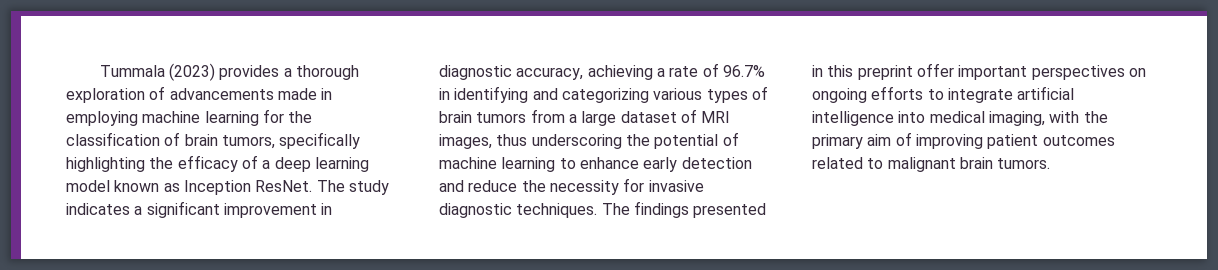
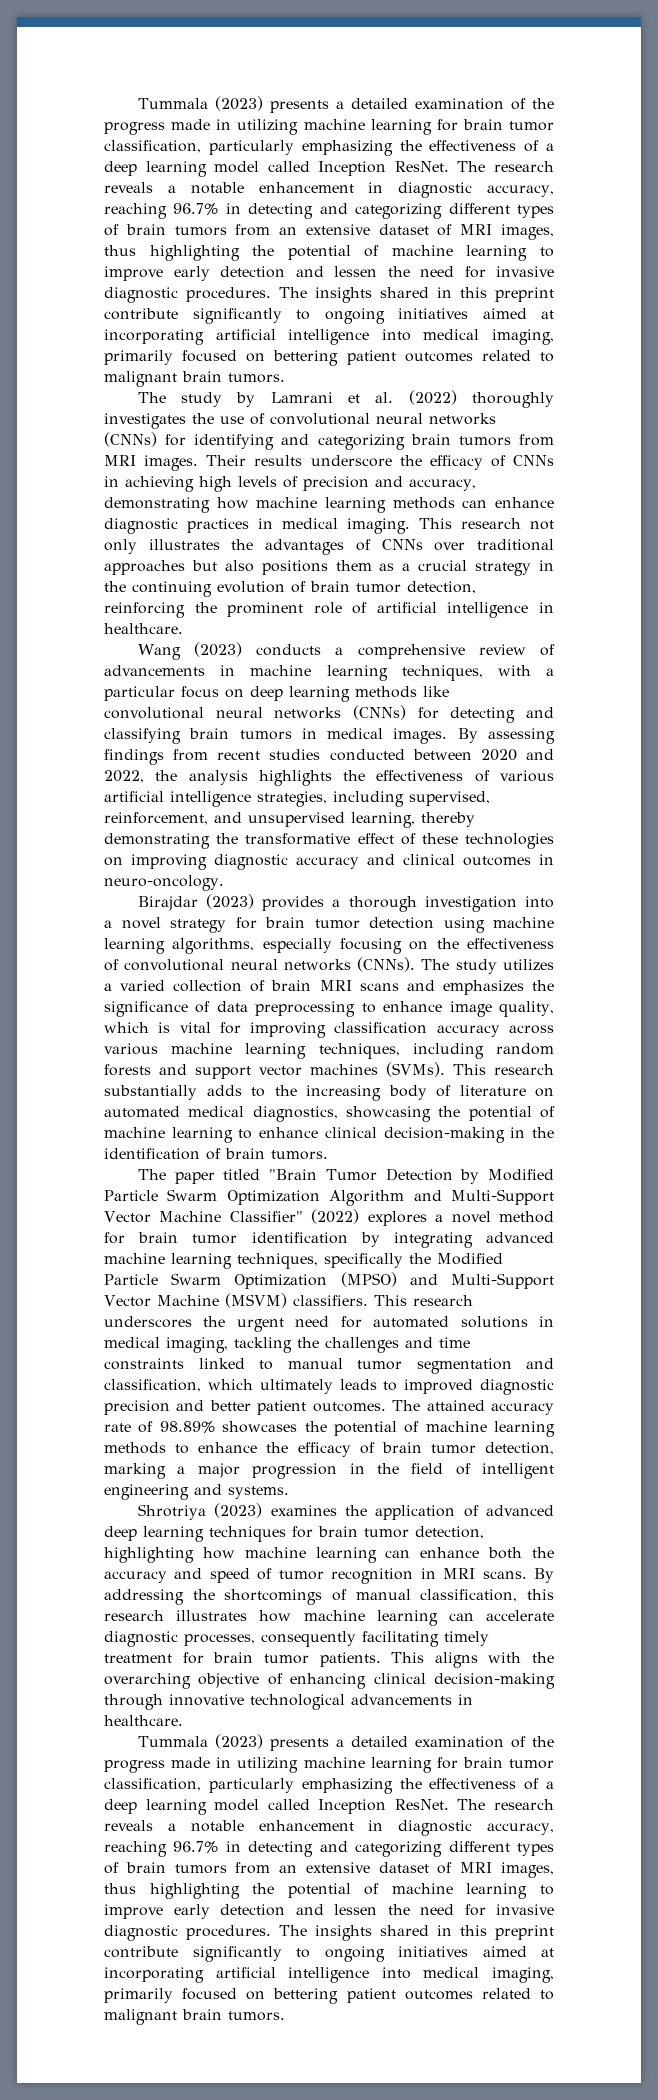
[99,63,360,81] [66,86,333,103] [66,109,313,126] [66,132,361,149] [66,155,369,172] [66,180,389,195] [66,201,333,218] [439,63,765,80] [439,86,768,103] [439,109,731,126] [439,134,622,149] Tummala (2023) provides a thorough exploration of advancements made in employing machine learning for the classification of brain tumors, specifically highlighting the efficacy of a deep learning model known as Inception ResNet. The study indicates a significant improvement in diagnostic accuracy, achieving a rate of 96.7% in identifying and categorizing various types of brain tumors from a large dataset of MRI images, thus underscoring -> [137,96,555,113] [104,119,554,135] [104,140,554,156] [104,161,554,177] [104,182,555,198] [104,203,554,219] [104,224,554,240] [104,245,554,261] [104,266,554,281] [104,287,554,303] [104,308,554,324] [104,329,554,345] [104,350,554,366] [104,371,285,387] [137,390,554,408] [104,413,496,429] [104,432,554,450] [104,455,554,471] [104,476,476,492] [104,497,554,513] [104,518,554,534] [104,539,554,555] [104,560,555,576] [104,581,476,597] [104,602,554,618] [104,623,183,634] [137,642,556,660] [104,665,554,681] [104,686,449,702] [104,705,554,723] [104,728,555,744] [104,749,554,765] [104,770,554,786] [104,791,490,807] [104,812,475,828] [104,833,554,849] [104,854,554,870] [104,875,224,891] [137,894,554,912] [104,917,554,933] [104,938,554,954] [104,957,554,974] [104,980,554,995] [104,1001,555,1017] [104,1022,554,1038] [104,1043,554,1059] [104,1062,554,1079] [104,1085,554,1101] [104,1106,431,1122] Tummala (2023) presents a detailed examination of the progress made in utilizing machine learning for brain tumor classification, particularly emphasizing the effectiveness of a deep learning model called Inception ResNet. The research reveals a notable enhancement in diagnostic accuracy, reaching 96.7% in detecting and categorizing different types of brain tumors from an extensive dataset of MRI images, thus highlighting the potential of machine learning to improve early detection and lessen the need for invasive diagnostic procedures. The insights shared in this preprint contribute significantly to ongoing initiatives aimed at incorporating artificial intelligence into medical imaging, primarily focused on bettering patient outcomes related to malignant brain tumors. // The study by Lamrani et al. (2022) thoroughly investigates the use of convolutional neural networks (CNNs) for identifying and categorizing brain tumors from MRI images. Their results underscore the efficacy of CNNs in achieving high levels of precision and accuracy, demonstrating how machine learning methods can enhance diagnostic practices in medical imaging. This research not only illustrates the advantages of CNNs over traditional approaches but also positions them as a crucial strategy in the continuing evolution of brain tumor detection, reinforcing the prominent role of artificial intelligence in healthcare. // Wang (2023) conducts a comprehensive review of advancements in machine learning techniques, with a particular focus on deep learning methods like convolutional neural networks (CNNs) for detecting and classifying brain tumors in medical images. By assessing findings from recent studies conducted between 2020 and 2022, the analysis highlights the effectiveness of various artificial intelligence strategies, including supervised, reinforcement, and unsupervised learning, thereby demonstrating the transformative effect of these technologies on improving diagnostic accuracy and clinical outcomes in neuro-oncology. // Birajdar (2023) provides a thorough investigation into a novel strategy for brain tumor detection using machine learning algorithms, especially focusing on the effectiveness of convolutional neural networks (CNNs). The study utilizes a varied collection of brain MRI scans and emphasizes the significance of data preprocessing to enhance image quality, which is vital for improving classification accuracy across various machine learning techniques, including random forests and support vector machines (SVMs). This research substantially adds to the increasing body of literature on automated medical diagnostics, showcasing
[643,157,752,172] [439,178,704,195] [439,201,767,218] [812,63,1146,80] [812,86,1075,103] [812,111,1108,126] [812,132,983,149] early detection and reduce the necessity for invasive diagnostic techniques. The findings presented in this preprint offer important perspectives on ongoing efforts to integrate artificial intelligence into medical imaging, with the primary aim of improving -> [324,1127,554,1143] [104,1148,328,1160] [137,1168,554,1184] [104,1189,554,1206] [104,1209,554,1226] [104,1232,554,1248] [104,1253,503,1269] [104,1272,554,1289] [104,1293,473,1308] [104,1316,554,1332] [104,1337,470,1353] [104,1358,554,1374] [104,1379,554,1395] [104,1400,554,1415] [104,1421,555,1437] [104,1442,554,1457] [104,1463,554,1479] [104,1484,289,1500] [137,1503,555,1520] [104,1526,484,1542] [104,1547,554,1563] [104,1568,555,1584] [104,1589,554,1605] [104,1610,554,1626] [104,1631,489,1647] [104,1652,554,1668] [104,1673,555,1689] [104,1694,473,1710] [104,1715,183,1726] [137,1734,555,1751] [104,1757,554,1773] [104,1778,554,1794] [104,1799,554,1815] [104,1820,555,1836] [104,1841,554,1857] [104,1862,554,1878] [104,1883,554,1899] [104,1904,554,1919] [104,1925,554,1941] [104,1946,554,1962] [104,1967,554,1983] [104,1988,339,2004] clinical decision-making in the identification of brain tumors. // The paper titled "Brain Tumor Detection by Modified Particle Swarm Optimization Algorithm and Multi-Support Vector Machine Classifier" (2022) explores a novel method for brain tumor identification by integrating advanced machine learning techniques, specifically the Modified Particle Swarm Optimization (MPSO) and Multi-Support Vector Machine (MSVM) classifiers. This research underscores the urgent need for automated solutions in medical imaging, tackling the challenges and time constraints linked to manual tumor segmentation and classification, which ultimately leads to improved diagnostic precision and better patient outcomes. The attained accuracy rate of 98.89% showcases the potential of machine learning methods to enhance the efficacy of brain tumor detection, marking a major progression in the field of intelligent engineering and systems. // Shrotriya (2023) examines the application of advanced deep learning techniques for brain tumor detection, highlighting how machine learning can enhance both the accuracy and speed of tumor recognition in MRI scans. By addressing the shortcomings of manual classification, this research illustrates how machine learning can accelerate diagnostic processes, consequently facilitating timely treatment for brain tumor patients. This aligns with the overarching objective of enhancing clinical decision-making through innovative technological advancements in healthcare. // Tummala (2023) presents a detailed examination of the progress made in utilizing machine learning for brain tumor classification, particularly emphasizing the effectiveness of a deep learning model called Inception ResNet. The research reveals a notable enhancement in diagnostic accuracy, reaching 96.7% in detecting and categorizing different types of brain tumors from an extensive dataset of MRI images, thus highlighting the potential of machine learning to improve early detection and lessen the need for invasive diagnostic procedures. The insights shared in this preprint contribute significantly to ongoing initiatives aimed at incorporating artificial intelligence into medical imaging, primarily focused on bettering

